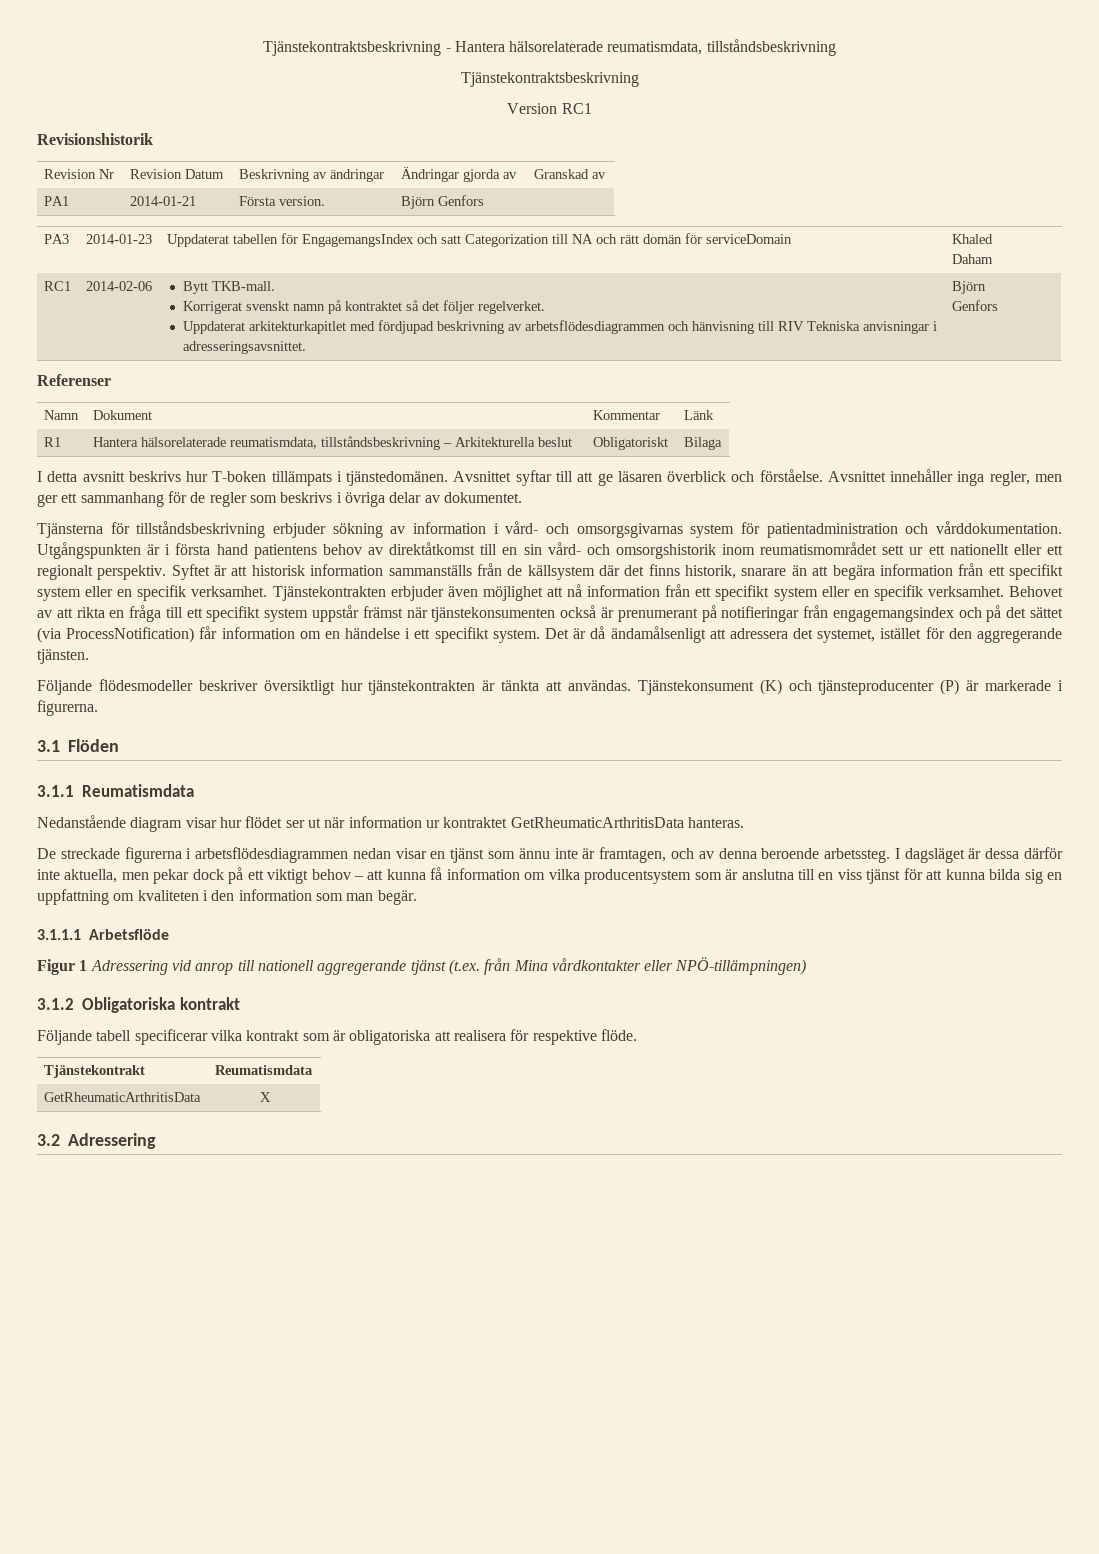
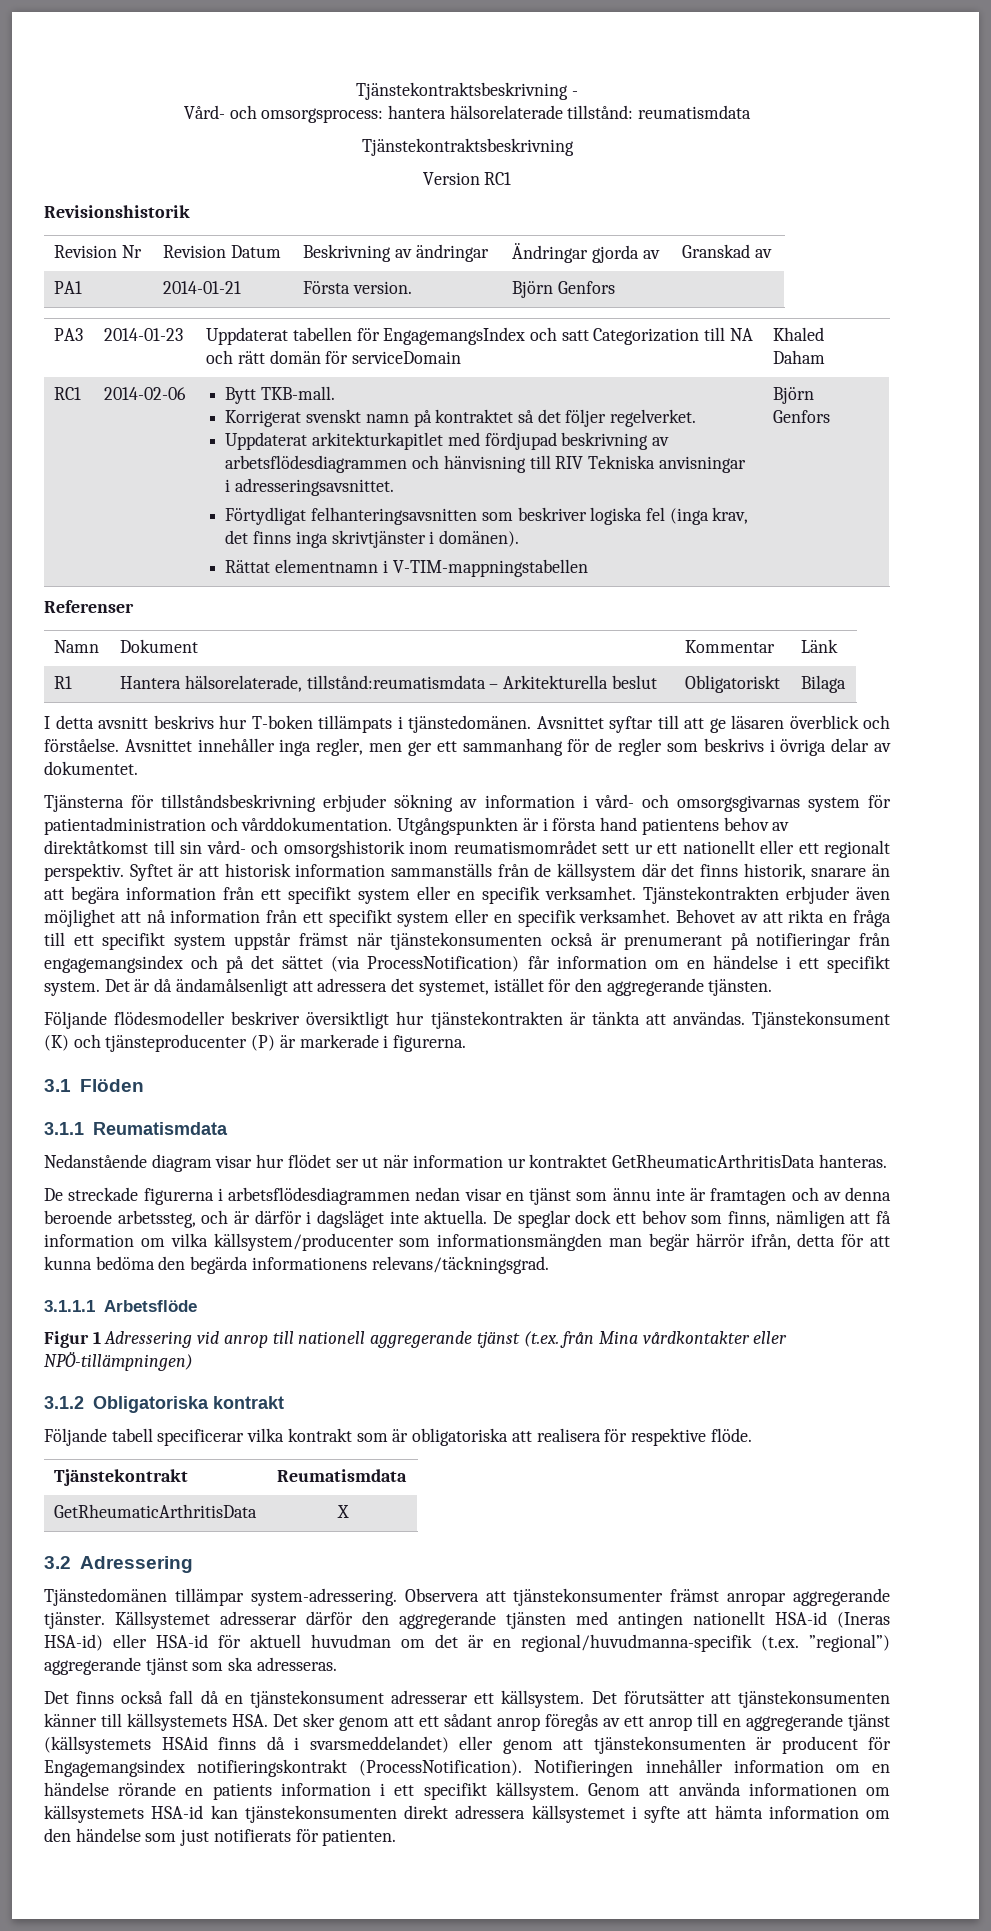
[454,39,836,56] Hantera hälsorelaterade reumatismdata, tillståndsbeskrivning -> [183,105,752,123] // Vård- och omsorgsprocess: hantera hälsorelaterade tillstånd: reumatismdata
(307, 347) none -> [225,507,749,525] [225,530,520,548] [225,559,588,577] // Förtydligat felhanteringsavsnitten som beskriver logiska fel (inga krav, det finns inga skrivtjänster i domänen). // Rättat elementnamn i V-TIM-mappningstabellen
[141,436,441,450] hälsorelaterade reumatismdata, tillståndsbeskrivning -> [184,675,486,692] hälsorelaterade, tillstånd:reumatismdata
[502,547,518,555] en -> (175, 847) none
[599,847,667,863] framtagen, -> [710,1188,787,1205] framtagen
[824,847,1063,863] [37,867,1062,884] [37,889,417,905] arbetssteg. I dagsläget är dessa därför inte aktuella, men pekar dock på ett viktigt behov – att kunna få information om vilka producentsystem som är anslutna till en viss tjänst för att kunna bilda sig en uppfattning om kvaliteten i den information som man begär. -> [117,1210,891,1228] [44,1233,891,1251] [44,1256,549,1274] arbetssteg, och är därför i dagsläget inte aktuella. De speglar dock ett behov som finns, nämligen att få information om vilka källsystem/producenter som informationsmängden man begär härrör ifrån, detta för att kunna bedöma den begärda informationens relevans/täckningsgrad.
(156, 1141) none -> [44,1588,890,1606] [44,1611,890,1629] [44,1634,890,1652] [44,1657,337,1675] [44,1690,891,1708] [44,1713,890,1731] [44,1736,891,1754] [44,1759,890,1777] [44,1782,891,1800] [44,1805,890,1823] [44,1828,397,1846] // Tjänstedomänen tillämpar system-adressering. Observera att tjänstekonsumenter främst anropar aggregerande tjänster. Källsystemet adresserar därför den aggregerande tjänsten med antingen nationellt HSA-id (Ineras HSA-id) eller HSA-id för aktuell huvudman om det är en regional/huvudmanna-specifik (t.ex. ”regional”) aggregerande tjänst som ska adresseras. // Det finns också fall då en tjänstekonsument adresserar ett källsystem. Det förutsätter att tjänstekonsumenten känner till källsystemets HSA. Det sker genom att ett sådant anrop föregås av ett anrop till en aggregerande tjänst (källsystemets HSAid finns då i svarsmeddelandet) eller genom att tjänstekonsumenten är producent för Engagemangsindex notifieringskontrakt (ProcessNotification). Notifieringen innehåller information om en händelse rörande en patients information i ett specifikt källsystem. Genom att använda informationen om källsystemets HSA-id kan tjänstekonsumenten direkt adressera källsystemet i syfte att hämta information om den händelse som just notifierats för patienten.

